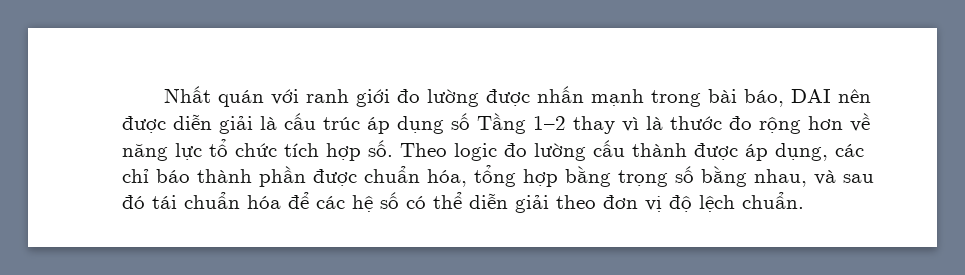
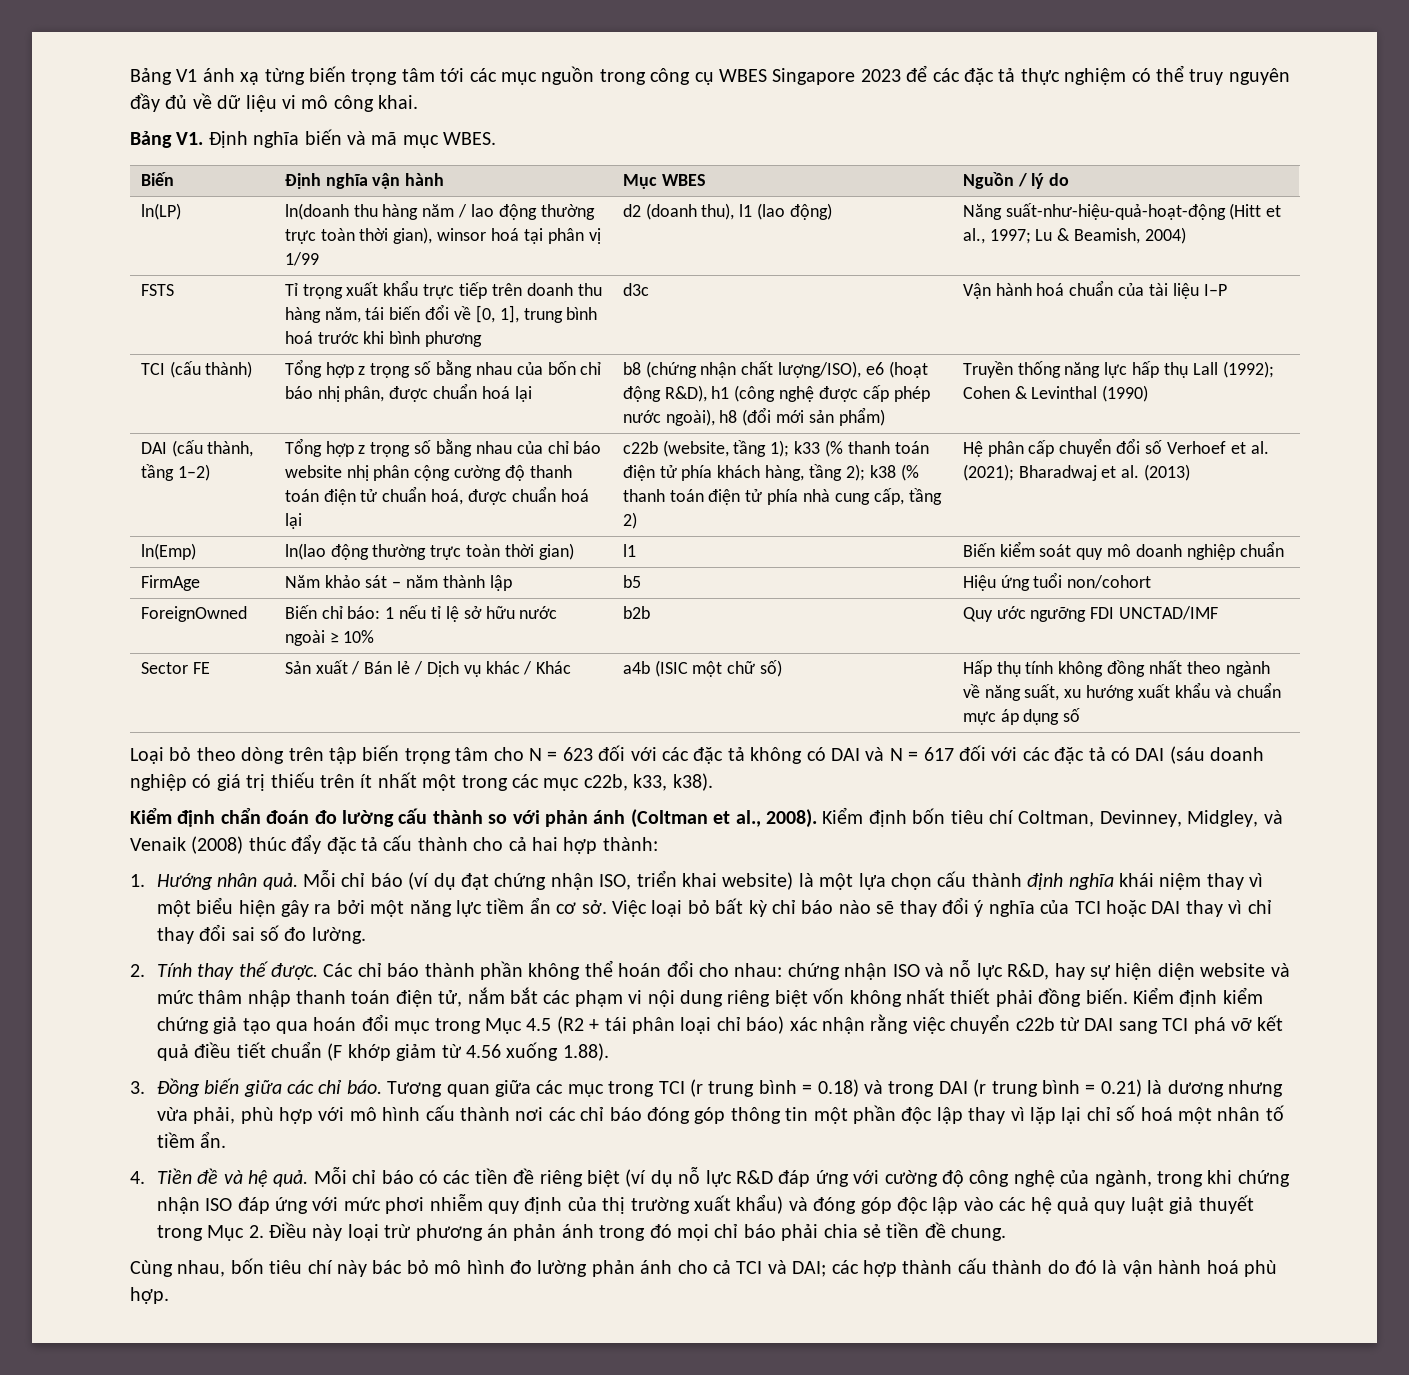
[163,86,871,107] [122,113,870,134] [122,139,864,161] [122,165,874,187] [122,192,804,213] Nhất quán với ranh giới đo lường được nhấn mạnh trong bài báo, DAI nên được diễn giải là cấu trúc áp dụng số Tầng 1–2 thay vì là thước đo rộng hơn về năng lực tổ chức tích hợp số. Theo logic đo lường cấu thành được áp dụng, các chỉ báo thành phần được chuẩn hóa, tổng hợp bằng trọng số bằng nhau, và sau đó tái chuẩn hóa để các hệ số có thể diễn giải theo đơn vị độ lệch chuẩn. -> [130,65,1290,85] [130,93,419,112] [130,129,497,148] [140,172,174,186] [284,173,445,189] [622,174,706,189] [962,172,1070,189] [140,203,181,220] [284,203,595,220] [284,227,601,244] [284,252,319,266] [622,203,833,220] [962,203,1282,220] [962,227,1187,244] [140,284,174,296] [284,280,602,299] [284,304,598,323] [284,331,483,347] [622,283,649,296] [962,280,1227,299] [140,361,253,378] [284,359,602,378] [284,383,532,402] [622,361,928,378] [622,385,930,402] [622,407,885,426] [962,361,1274,378] [962,385,1149,402] [140,440,254,457] [140,464,210,481] [284,438,602,457] [284,465,572,481] [284,486,589,505] [284,513,302,529] [622,440,929,457] [622,464,919,481] [622,488,942,505] [622,512,637,529] [962,438,1269,457] [962,464,1191,481] [140,543,196,560] [284,543,574,560] [622,544,636,557] [962,541,1284,560] [140,575,200,591] [284,575,512,591] [622,575,641,588] [962,572,1152,591] [140,606,247,622] [284,605,558,622] [284,630,375,646] [622,606,650,619] [962,606,1219,622] [140,662,210,674] [284,660,572,677] [622,660,783,677] [962,660,1270,677] [962,682,1281,701] [962,708,1081,725] [130,745,1265,764] [130,772,713,791] [130,807,1283,828] [130,834,658,854] [130,870,1264,890] [156,897,1272,917] [156,924,366,944] [130,960,1290,980] [156,987,1263,1007] [156,1014,1284,1034] [156,1041,609,1061] [130,1078,1284,1097] [156,1105,1284,1124] [156,1131,227,1148] [130,1167,1290,1187] [156,1194,1254,1214] [156,1222,1007,1241] [130,1258,1277,1277] [130,1287,169,1304] Bảng V1 ánh xạ từng biến trọng tâm tới các mục nguồn trong công cụ WBES Singapore 2023 để các đặc tả thực nghiệm có thể truy nguyên đầy đủ về dữ liệu vi mô công khai. // Bảng V1. Định nghĩa biến và mã mục WBES. // Biến | Định nghĩa vận hành | Mục WBES | Nguồn / lý do // ln(LP) | ln(doanh thu hàng năm / lao động thường trực toàn thời gian), winsor hoá tại phân vị 1/99 | d2 (doanh thu), l1 (lao động) | Năng suất-như-hiệu-quả-hoạt-động (Hitt et al., 1997; Lu & Beamish, 2004) // FSTS | Tỉ trọng xuất khẩu trực tiếp trên doanh thu hàng năm, tái biến đổi về [0, 1], trung bình hoá trước khi bình phương | d3c | Vận hành hoá chuẩn của tài liệu I–P // TCI (cấu thành) | Tổng hợp z trọng số bằng nhau của bốn chỉ báo nhị phân, được chuẩn hoá lại | b8 (chứng nhận chất lượng/ISO), e6 (hoạt động R&D), h1 (công nghệ được cấp phép nước ngoài), h8 (đổi mới sản phẩm) | Truyền thống năng lực hấp thụ Lall (1992); Cohen & Levinthal (1990) // DAI (cấu thành, tầng 1–2) | Tổng hợp z trọng số bằng nhau của chỉ báo website nhị phân cộng cường độ thanh toán điện tử chuẩn hoá, được chuẩn hoá lại | c22b (website, tầng 1); k33 (% thanh toán điện tử phía khách hàng, tầng 2); k38 (% thanh toán điện tử phía nhà cung cấp, tầng 2) | Hệ phân cấp chuyển đổi số Verhoef et al. (2021); Bharadwaj et al. (2013) // ln(Emp) | ln(lao động thường trực toàn thời gian) | l1 | Biến kiểm soát quy mô doanh nghiệp chuẩn // FirmAge | Năm khảo sát − năm thành lập | b5 | Hiệu ứng tuổi non/cohort // ForeignOwned | Biến chỉ báo: 1 nếu tỉ lệ sở hữu nước ngoài ≥ 10% | b2b | Quy ước ngưỡng FDI UNCTAD/IMF // Sector FE | Sản xuất / Bán lẻ / Dịch vụ khác / Khác | a4b (ISIC một chữ số) | Hấp thụ tính không đồng nhất theo ngành về năng suất, xu hướng xuất khẩu và chuẩn mực áp dụng số // Loại bỏ theo dòng trên tập biến trọng tâm cho N = 623 đối với các đặc tả không có DAI và N = 617 đối với các đặc tả có DAI (sáu doanh nghiệp có giá trị thiếu trên ít nhất một trong các mục c22b, k33, k38). // Kiểm định chẩn đoán đo lường cấu thành so với phản ánh (Coltman et al., 2008). Kiểm định bốn tiêu chí Coltman, Devinney, Midgley, và Venaik (2008) thúc đẩy đặc tả cấu thành cho cả hai hợp thành: // 1. Hướng nhân quả. Mỗi chỉ báo (ví dụ đạt chứng nhận ISO, triển khai website) là một lựa chọn cấu thành định nghĩa khái niệm thay vì một biểu hiện gây ra bởi một năng lực tiềm ẩn cơ sở. Việc loại bỏ bất kỳ chỉ báo nào sẽ thay đổi ý nghĩa của TCI hoặc DAI thay vì chỉ thay đổi sai số đo lường. // 2. Tính thay thế được. Các chỉ báo thành phần không thể hoán đổi cho nhau: chứng nhận ISO và nỗ lực R&D, hay sự hiện diện website và mức thâm nhập thanh toán điện tử, nắm bắt các phạm vi nội dung riêng biệt vốn không nhất thiết phải đồng biến. Kiểm định kiểm chứng giả tạo qua hoán đổi mục trong Mục 4.5 (R2 + tái phân loại chỉ báo) xác nhận rằng việc chuyển c22b từ DAI sang TCI phá vỡ kết quả điều tiết chuẩn (F khớp giảm từ 4.56 xuống 1.88). // 3. Đồng biến giữa các chỉ báo. Tương quan giữa các mục trong TCI (r trung bình = 0.18) và trong DAI (r trung bình = 0.21) là dương nhưng vừa phải, phù hợp với mô hình cấu thành nơi các chỉ báo đóng góp thông tin một phần độc lập thay vì lặp lại chỉ số hoá một nhân tố tiềm ẩn. // 4. Tiền đề và hệ quả. Mỗi chỉ báo có các tiền đề riêng biệt (ví dụ nỗ lực R&D đáp ứng với cường độ công nghệ của ngành, trong khi chứng nhận ISO đáp ứng với mức phơi nhiễm quy định của thị trường xuất khẩu) và đóng góp độc lập vào các hệ quả quy luật giả thuyết trong Mục 2. Điều này loại trừ phương án phản ánh trong đó mọi chỉ báo phải chia sẻ tiền đề chung. // Cùng nhau, bốn tiêu chí này bác bỏ mô hình đo lường phản ánh cho cả TCI và DAI; các hợp thành cấu thành do đó là vận hành hoá phù hợp.

